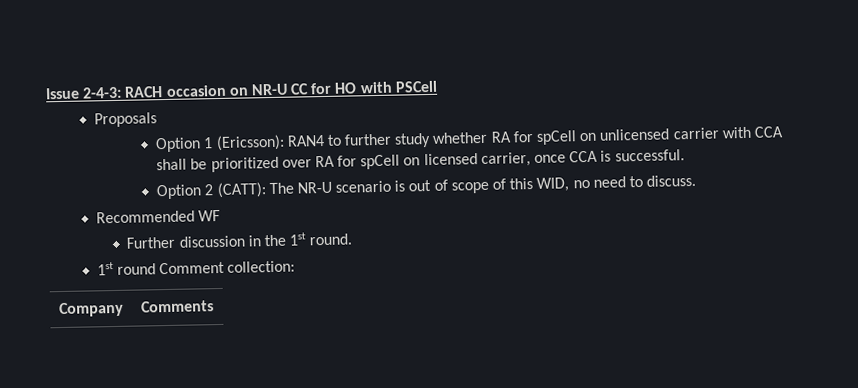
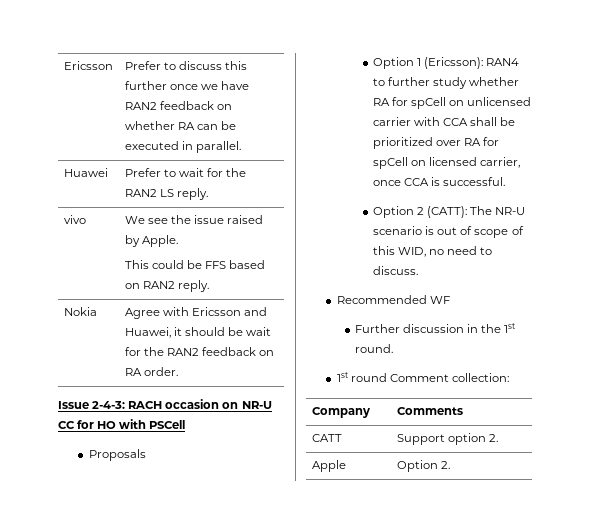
(45, 93) none -> [63,61,113,70] [124,61,248,70] [124,81,250,90] [124,101,232,110] [124,121,237,130] [124,141,241,153] [63,168,108,177] [124,168,247,177] [124,188,208,200] [63,215,86,224] [124,215,264,224] [124,235,178,247] [124,260,266,269] [124,280,209,292] [63,307,97,316] [124,307,268,319] [124,327,272,338] [124,347,275,356] [124,367,178,376] Ericsson | Prefer to discuss this further once we have RAN2 feedback on whether RA can be executed in parallel. // Huawei | Prefer to wait for the RAN2 LS reply. // vivo | We see the issue raised by Apple. // This could be FFS based on RAN2 reply. // Nokia | Agree with Ericsson and Huawei, it should be wait for the RAN2 feedback on RA order. //
(214, 306) none -> [311,434,342,442] [396,433,498,445] [311,460,346,472] [396,460,450,472] // CATT | Support option 2. // Apple | Option 2.

